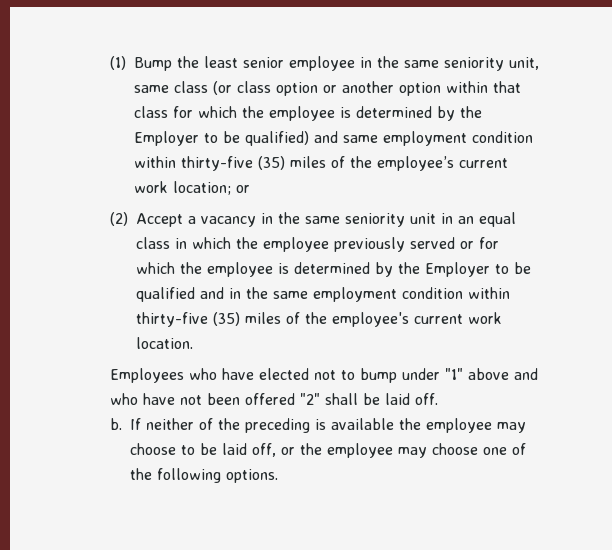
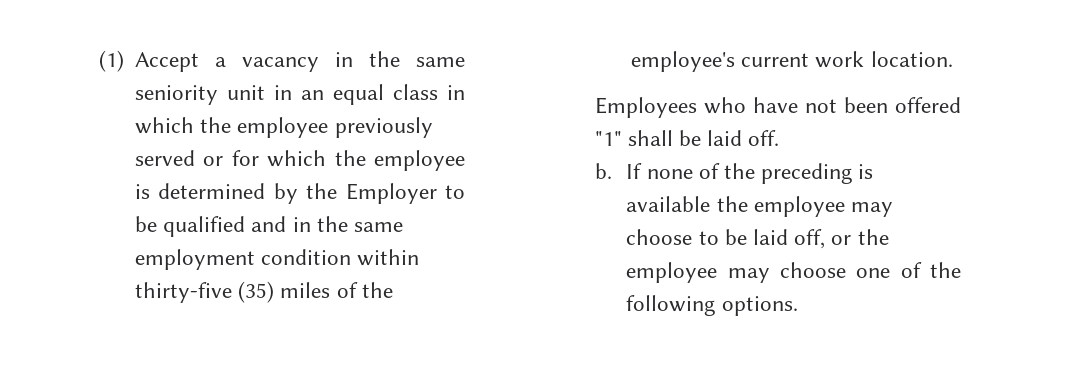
[133,56,539,71] [133,81,521,96] [133,106,482,121] [133,131,533,146] [133,156,508,171] [133,181,250,195] [109,212,128,226] Bump the least senior employee in the same seniority unit, same class (or class option or another option within that class for which the employee is determined by the Employer to be qualified) and same employment condition within thirty-five (35) miles of the employee’s current work location; or // (2) -> (124, 61) none
[258,368,538,383] [109,393,175,405] elected not to bump under "1" above and who have -> (798, 105) none
[299,393,320,405] "2" -> [594,131,622,146] "1"
[129,418,194,430] If neither -> [626,163,693,179] If none

